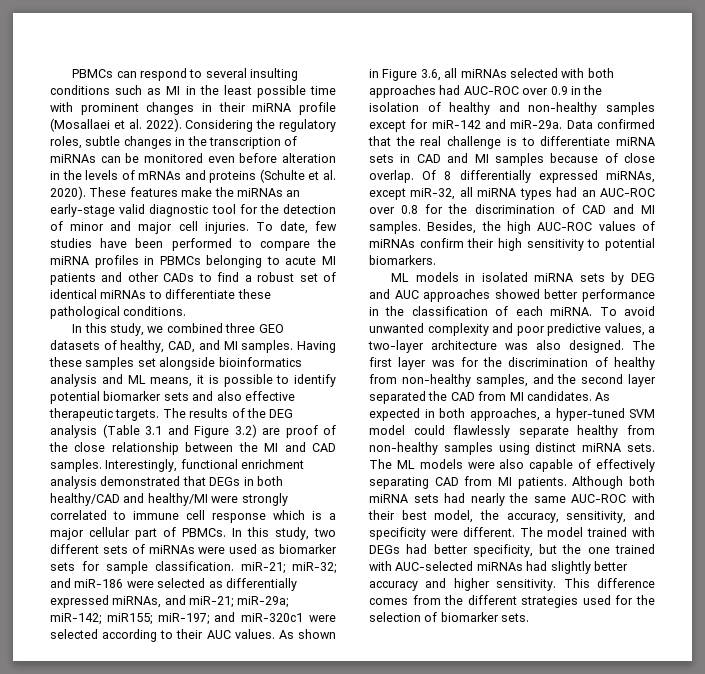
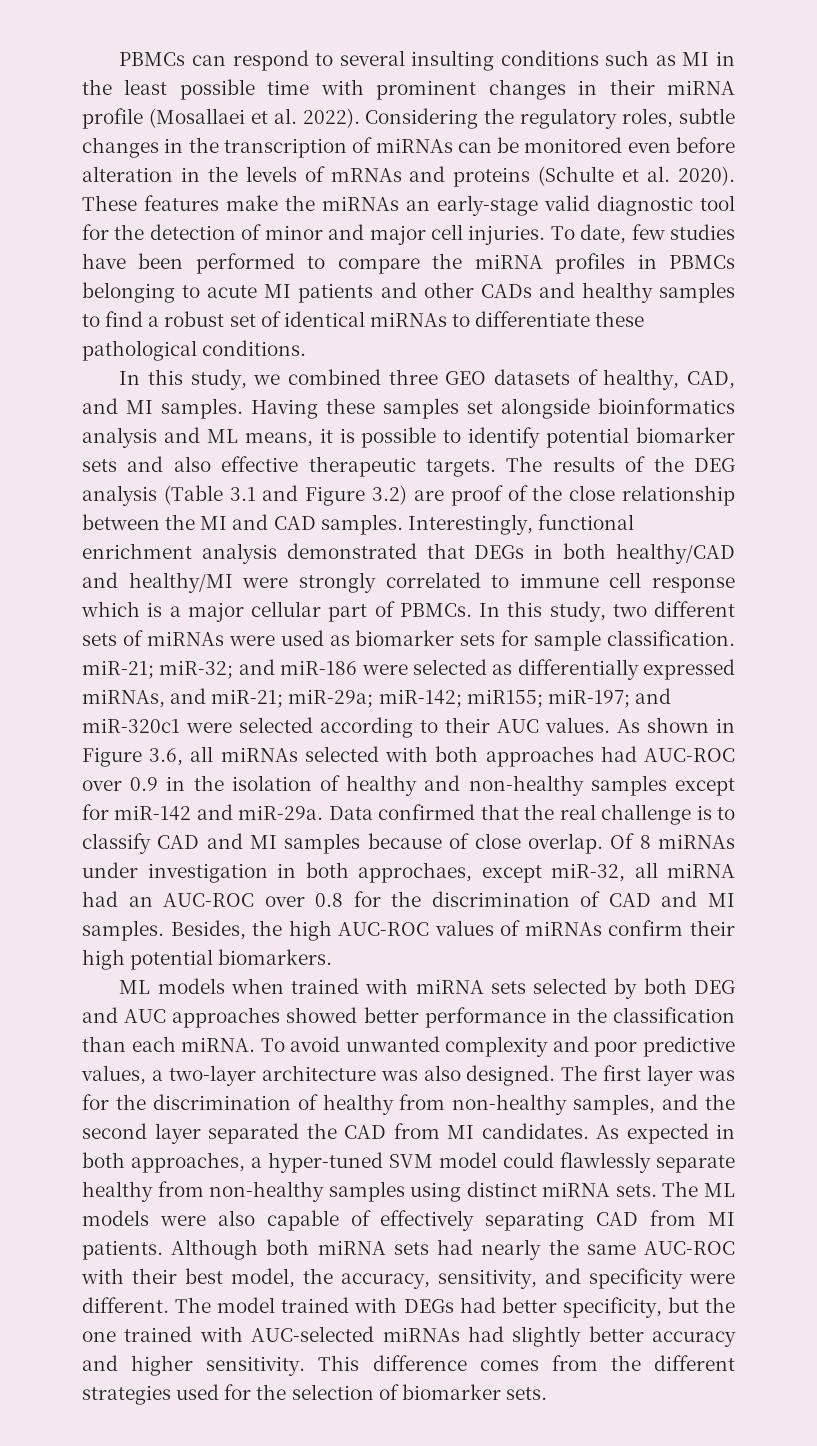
(195, 277) none -> [538,282,736,303] and healthy samples
[540,136,655,146] [369,154,411,163] differentiate miRNA sets in -> [82,833,151,854] classify
[459,170,655,183] differentially expressed miRNAs, -> [658,834,736,849] [82,862,472,883] miRNAs under investigation in both approchaes,
[519,188,552,200] types -> (735, 870) none
[526,239,601,251] sensitivity to -> (125, 959) none
[465,272,625,285] in isolated miRNA sets by -> [230,978,687,999] when trained with miRNA sets selected by both
[495,306,509,316] of -> [82,1036,126,1052] than

